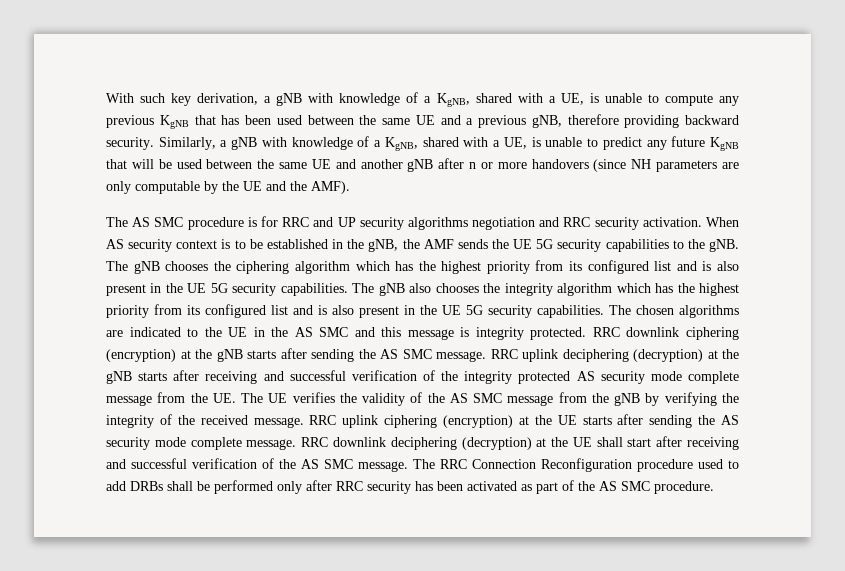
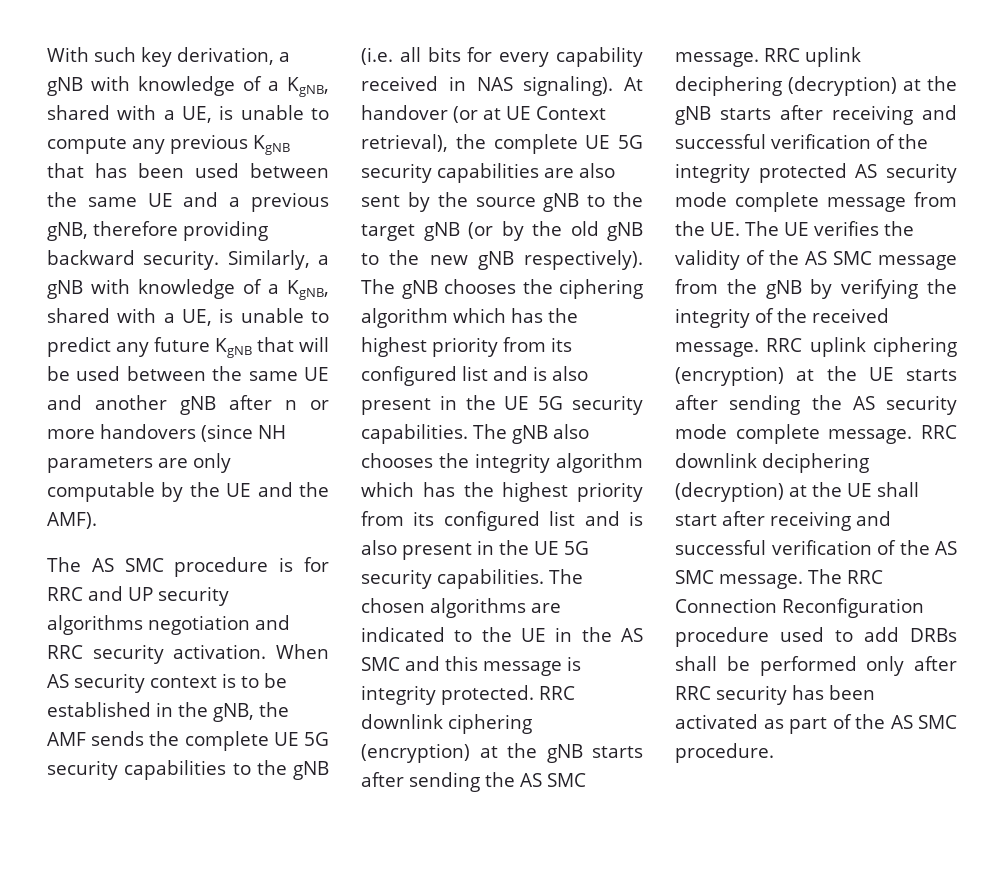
(509, 244) none -> [184,731,269,751] complete
[708,239,739,252] gNB. -> [293,761,329,780] [361,47,643,67] [361,76,643,96] [361,105,606,123] [361,134,643,154] [361,163,615,183] [361,192,643,212] [361,221,643,241] [361,250,643,270] gNB (i.e. all bits for every capability received in NAS signaling). At handover (or at UE Context retrieval), the complete UE 5G security capabilities are also sent by the source gNB to the target gNB (or by the old gNB to the new gNB respectively).

